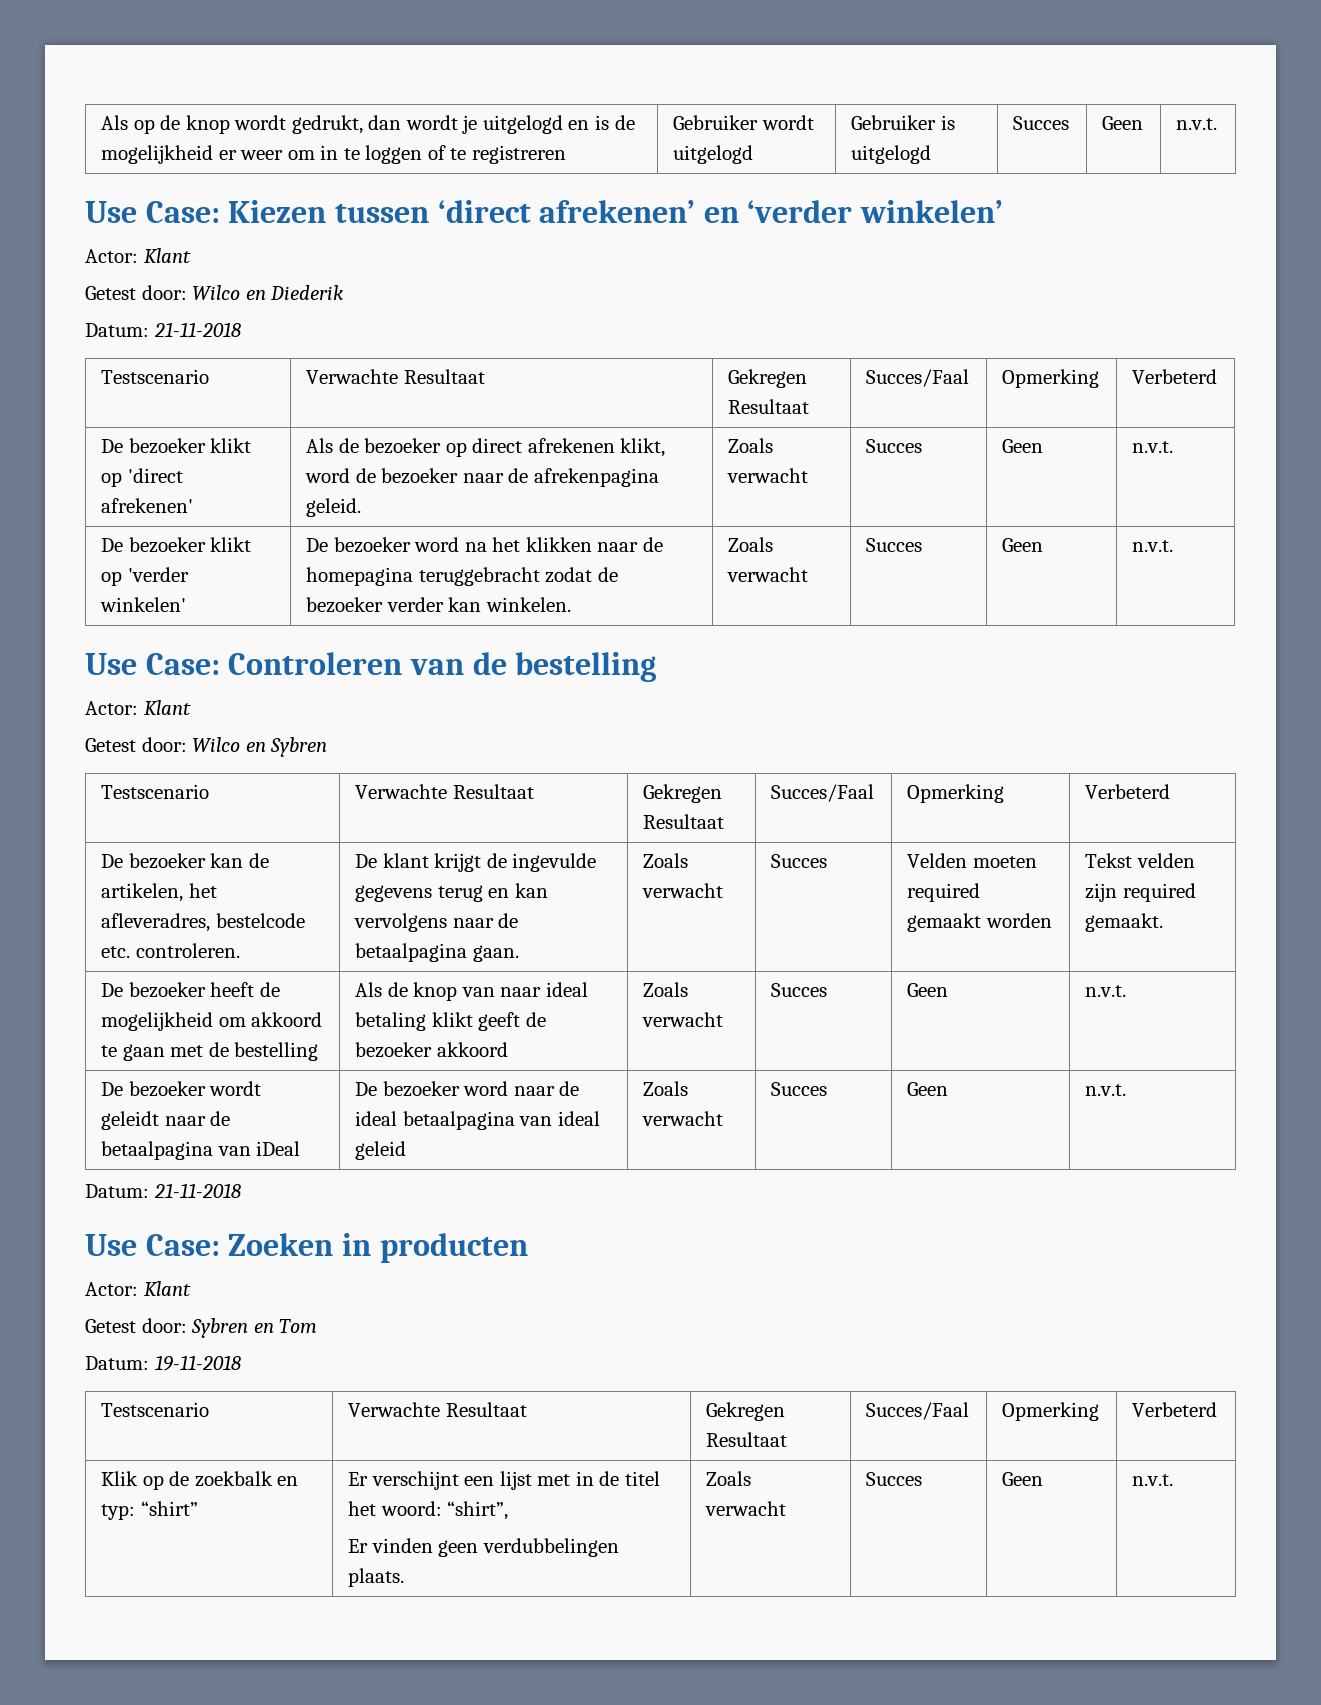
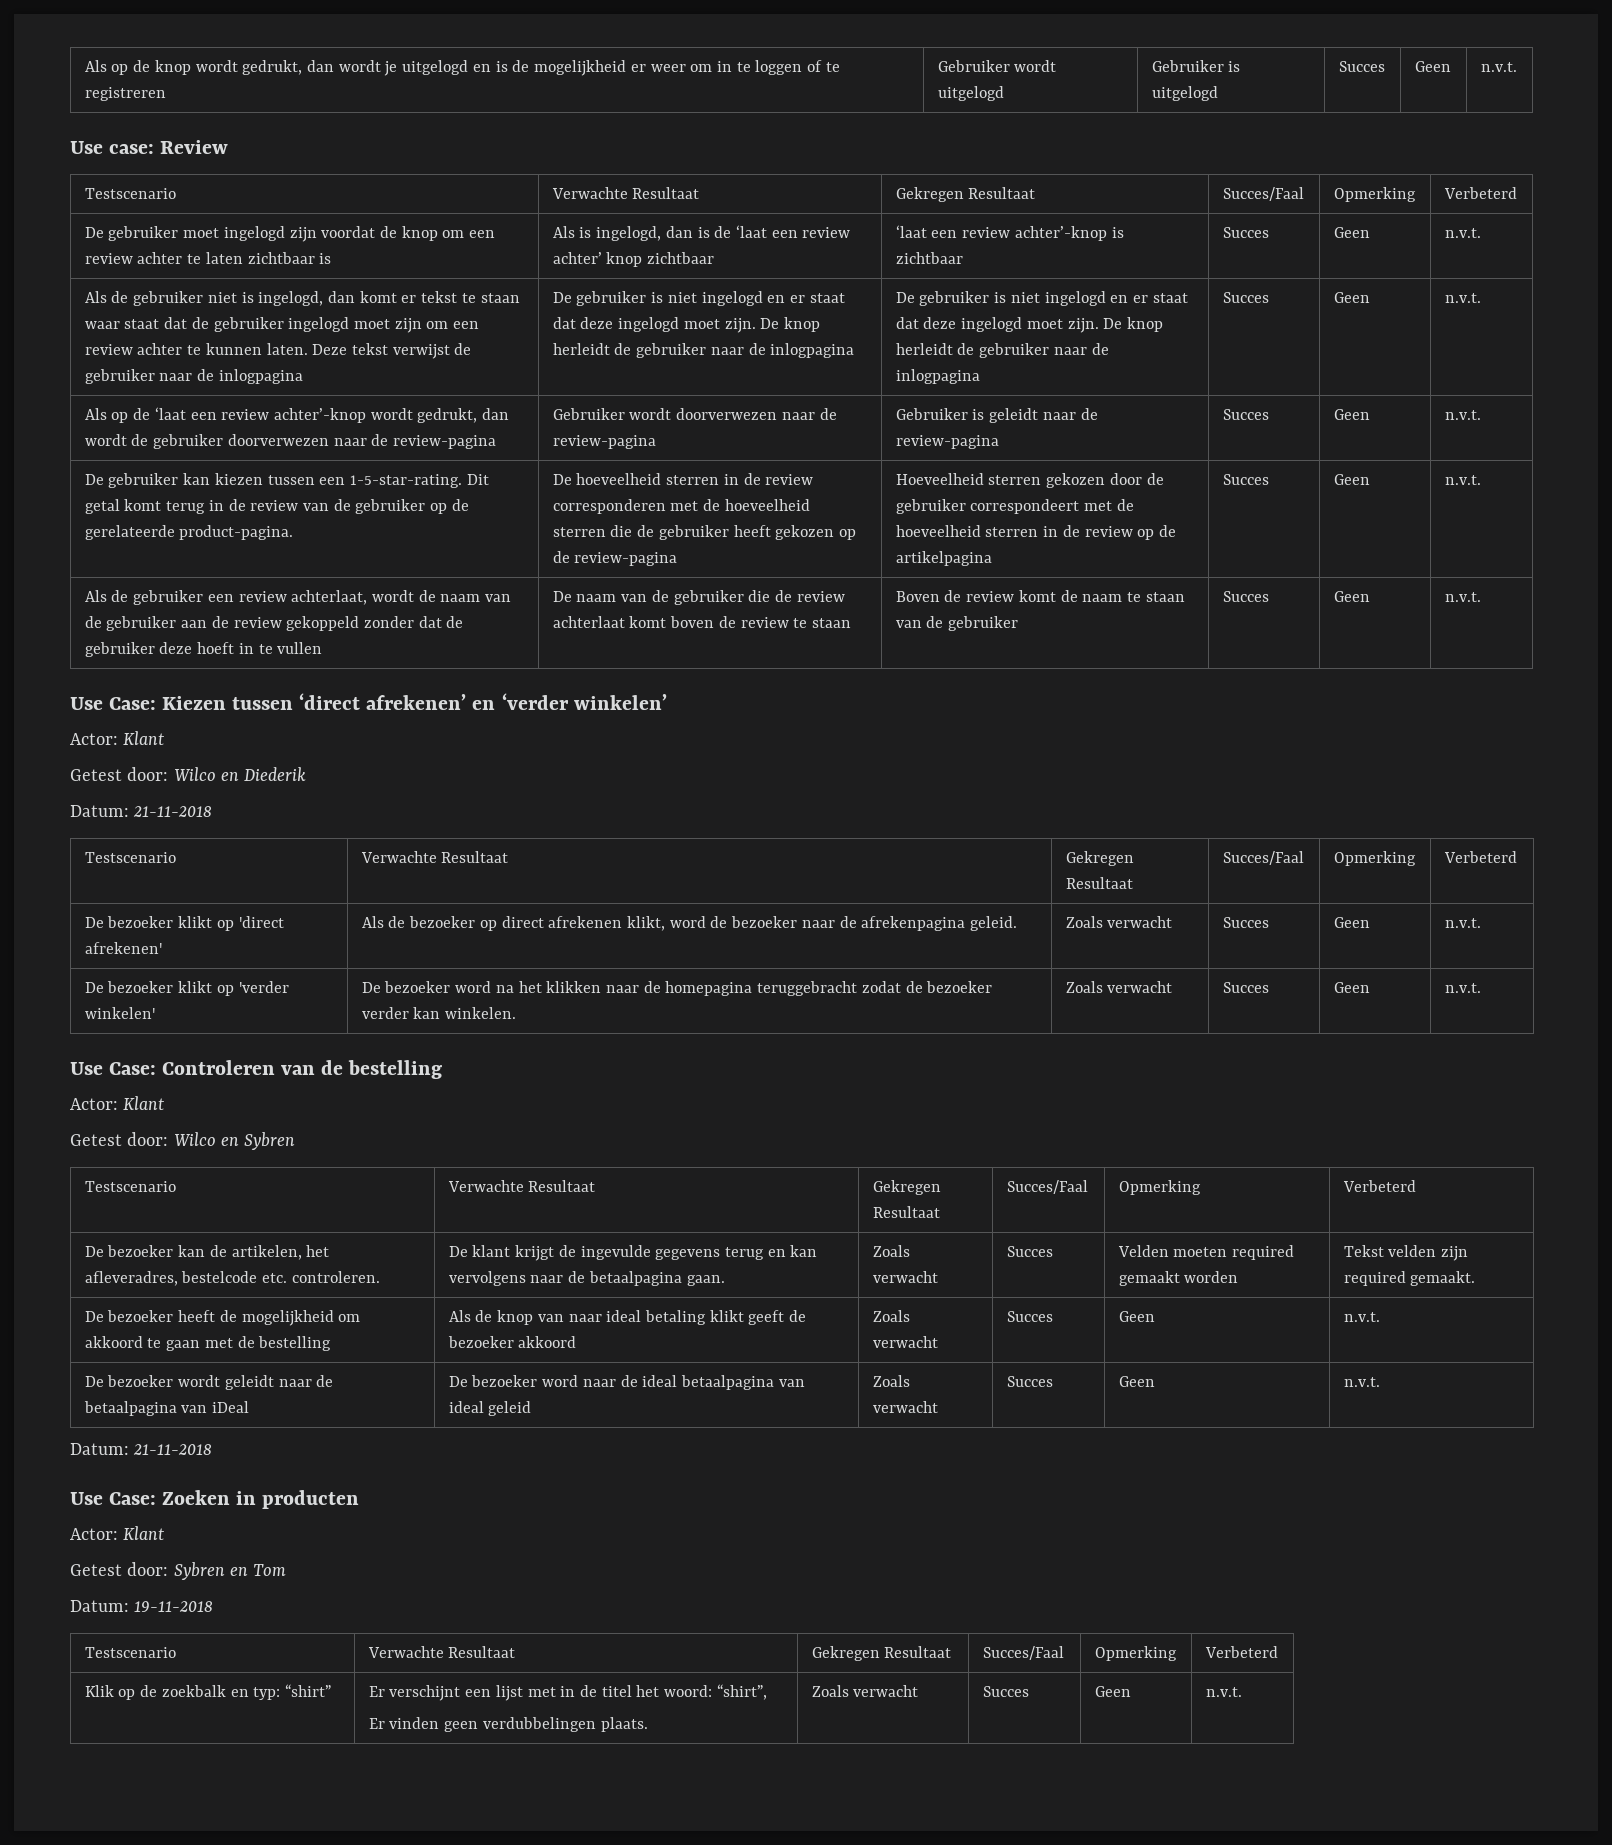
(1218, 124) none -> [70,140,229,154] [84,188,176,199] [551,187,700,199] [895,187,1036,202] [1222,187,1304,201] [1333,187,1416,202] [1443,187,1517,199] [84,226,496,242] [84,252,332,264] [552,225,851,241] [552,252,715,267] [895,225,1124,241] [895,252,963,264] [1222,227,1269,238] [1333,227,1370,238] [1444,228,1481,238] [84,291,520,306] [84,317,480,333] [84,343,472,359] [84,369,303,384] [552,291,845,306] [552,317,820,333] [552,343,855,358] [895,291,1188,306] [895,317,1163,333] [895,343,1109,358] [895,369,980,384] [1222,292,1269,303] [1333,292,1370,303] [1444,293,1481,303] [84,407,510,423] [84,434,496,449] [552,408,837,420] [552,435,656,449] [895,408,1098,423] [895,435,999,449] [1222,409,1269,420] [1333,409,1370,420] [1444,410,1481,420] [84,473,489,488] [84,499,469,514] [84,525,294,540] [552,473,814,485] [552,499,810,514] [552,525,856,540] [552,551,678,566] [895,473,1164,488] [895,499,1134,514] [895,525,1176,540] [895,551,992,566] [1222,474,1269,485] [1333,474,1370,485] [1444,475,1481,485] [84,590,512,605] [84,616,464,631] [84,642,323,657] [552,590,845,605] [552,616,851,628] [895,590,1185,602] [895,616,1019,631] [1222,591,1269,602] [1333,591,1370,602] [1444,592,1481,602] // Use case: Review // Testscenario | Verwachte Resultaat | Gekregen Resultaat | Succes/Faal | Opmerking | Verbeterd // De gebruiker moet ingelogd zijn voordat de knop om een review achter te laten zichtbaar is | Als is ingelogd, dan is de ‘laat een review achter’ knop zichtbaar | ‘laat een review achter’-knop is zichtbaar | Succes | Geen | n.v.t. // Als de gebruiker niet is ingelogd, dan komt er tekst te staan waar staat dat de gebruiker ingelogd moet zijn om een review achter te kunnen laten. Deze tekst verwijst de gebruiker naar de inlogpagina | De gebruiker is niet ingelogd en er staat dat deze ingelogd moet zijn. De knop herleidt de gebruiker naar de inlogpagina | De gebruiker is niet ingelogd en er staat dat deze ingelogd moet zijn. De knop herleidt de gebruiker naar de inlogpagina | Succes | Geen | n.v.t. // Als op de ‘laat een review achter’-knop wordt gedrukt, dan wordt de gebruiker doorverwezen naar de review-pagina | Gebruiker wordt doorverwezen naar de review-pagina | Gebruiker is geleidt naar de review-pagina | Succes | Geen | n.v.t. // De gebruiker kan kiezen tussen een 1-5-star-rating. Dit getal komt terug in de review van de gebruiker op de gerelateerde product-pagina. | De hoeveelheid sterren in de review corresponderen met de hoeveelheid sterren die de gebruiker heeft gekozen op de review-pagina | Hoeveelheid sterren gekozen door de gebruiker correspondeert met de hoeveelheid sterren in de review op de artikelpagina | Succes | Geen | n.v.t. // Als de gebruiker een review achterlaat, wordt de naam van de gebruiker aan de review gekoppeld zonder dat de gebruiker deze hoeft in te vullen | De naam van de gebruiker die de review achterlaat komt boven de review te staan | Boven de review komt de naam te staan van de gebruiker | Succes | Geen | n.v.t.

